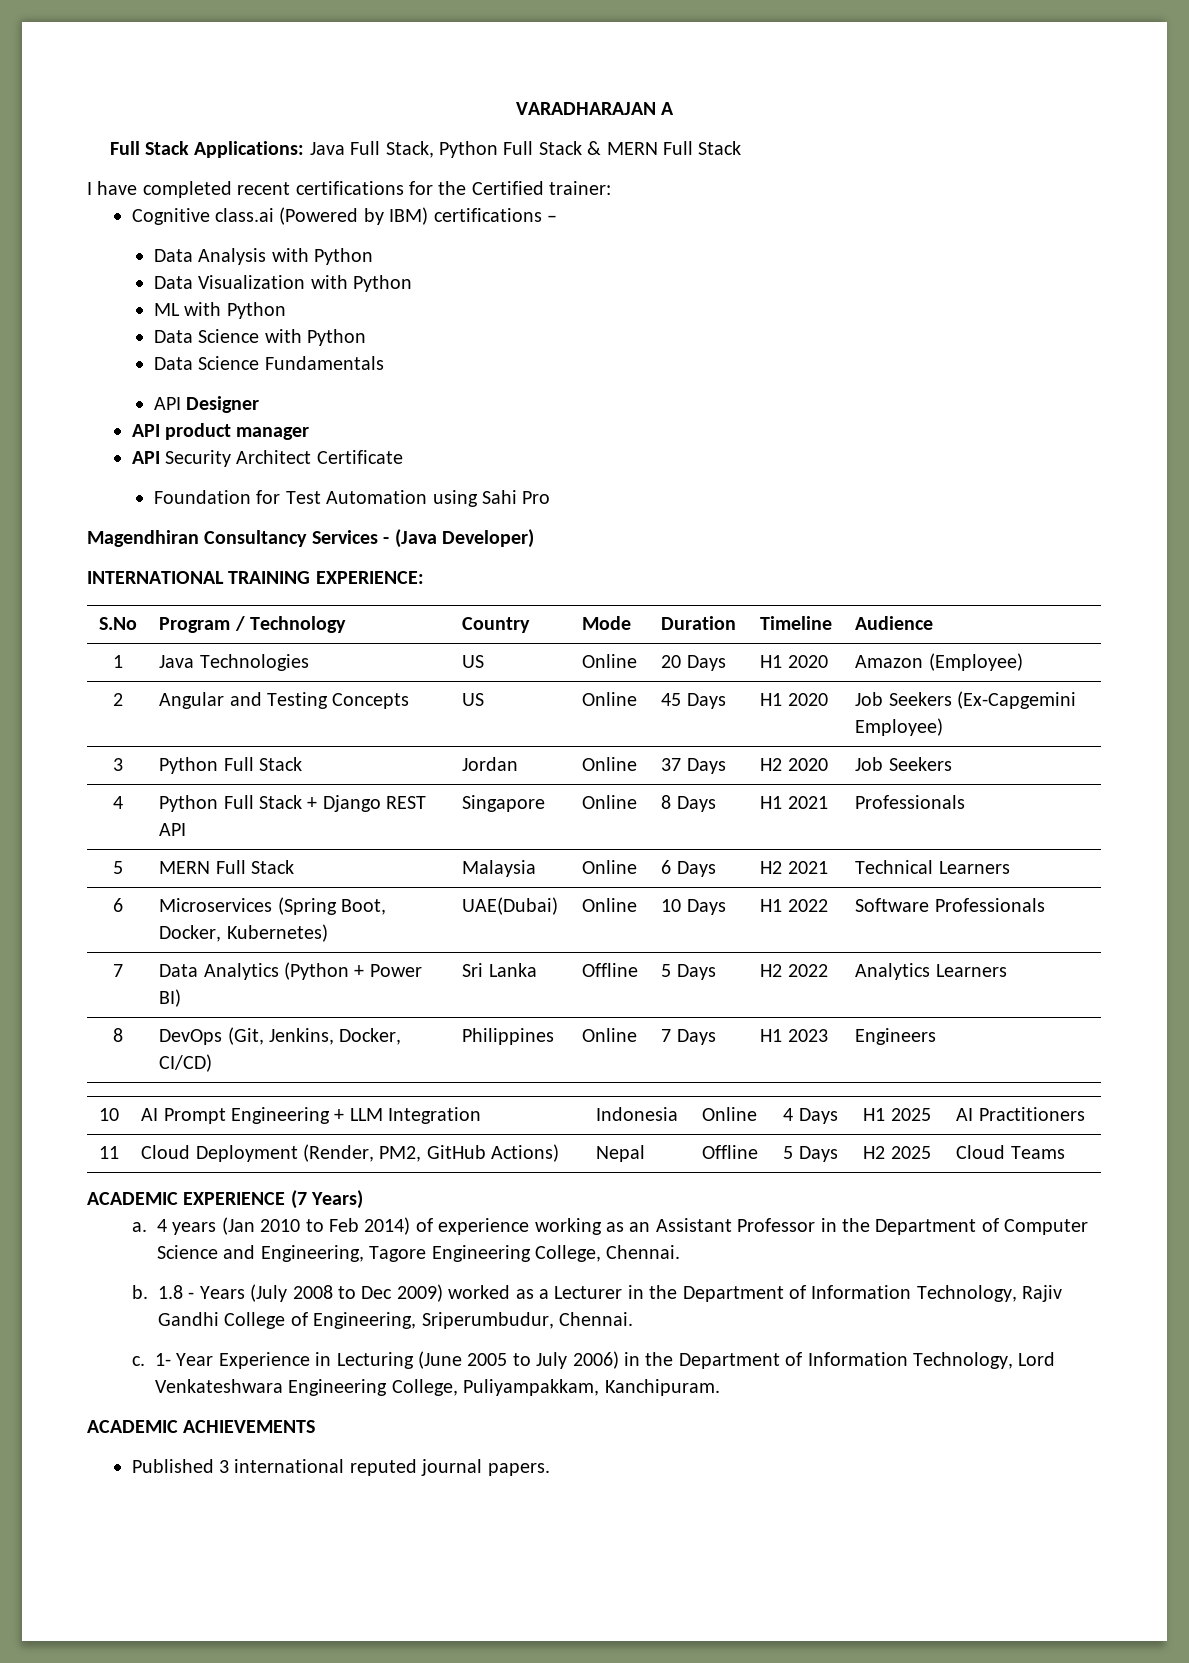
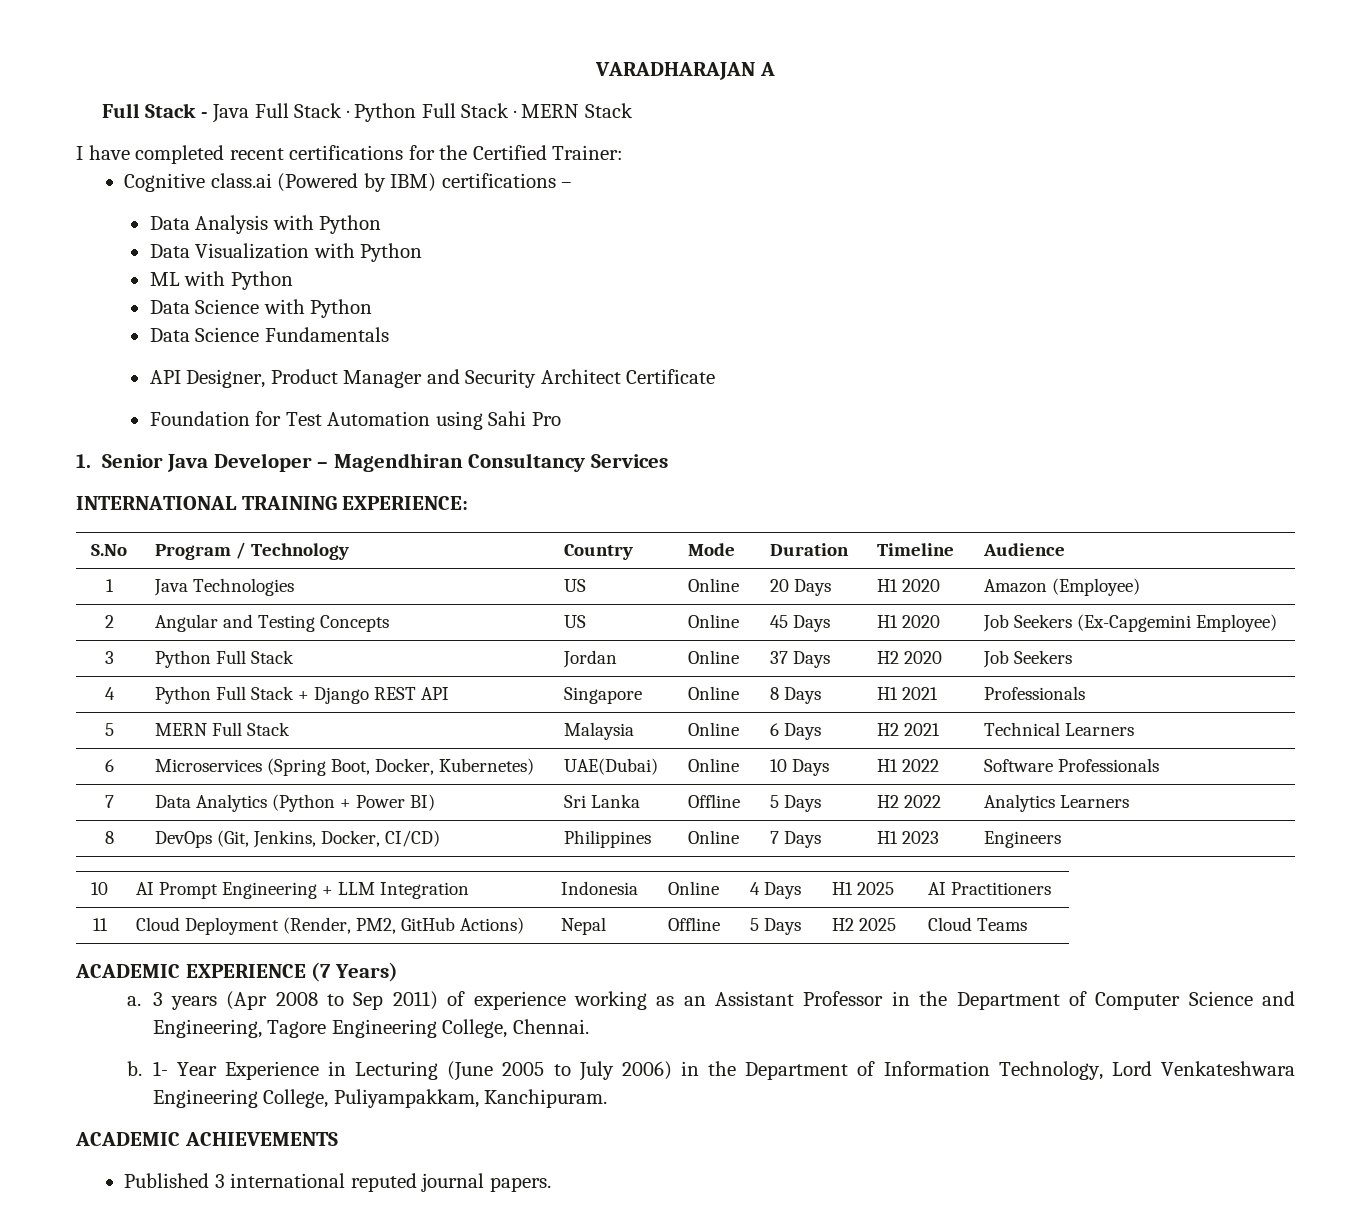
[194,141,305,158] Applications: -> [200,112,208,118] -
[385,141,693,158] Stack, Python Full Stack & MERN Full -> [294,103,580,122] Stack · Python Full Stack · MERN
[549,181,612,195] trainer: -> [552,145,624,160] Trainer:
[186,396,260,413] [131,423,310,440] [131,451,160,464] Designer // API product manager // API -> [186,369,460,388] Designer, Product Manager and
(551, 497) none -> [76,453,329,472] 1. Senior Java Developer –
[383,529,534,548] - (Java Developer) -> (668, 461) none
[157,1217,411,1235] 4 years (Jan 2010 to Feb 2014) -> [152,991,438,1010] 3 years (Apr 2008 to Sep 2011)
[158,1284,1063,1302] [158,1312,634,1329] [132,1356,146,1366] 1.8 - Years (July 2008 to Dec 2009) worked as a Lecturer in the Department of Information Technology, Rajiv Gandhi College of Engineering, Sriperumbudur, Chennai. // c. -> (143, 1068) none

